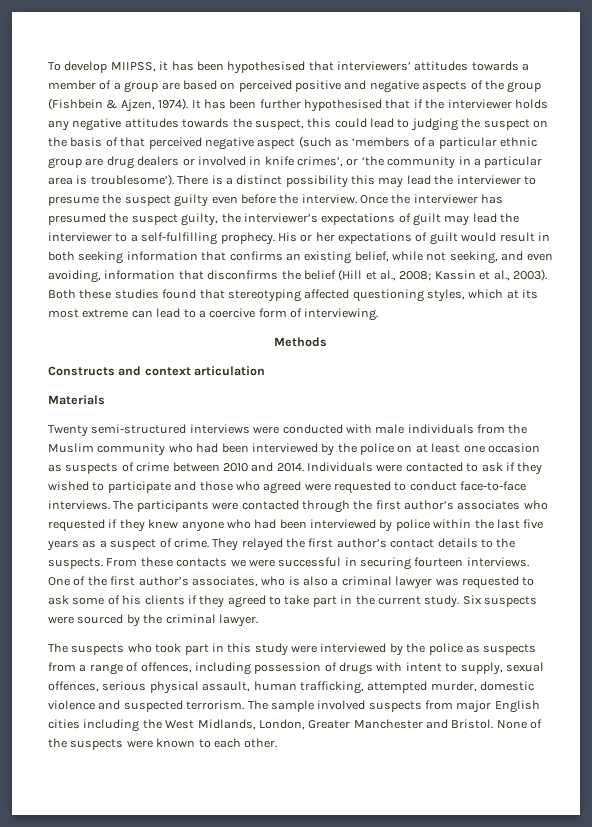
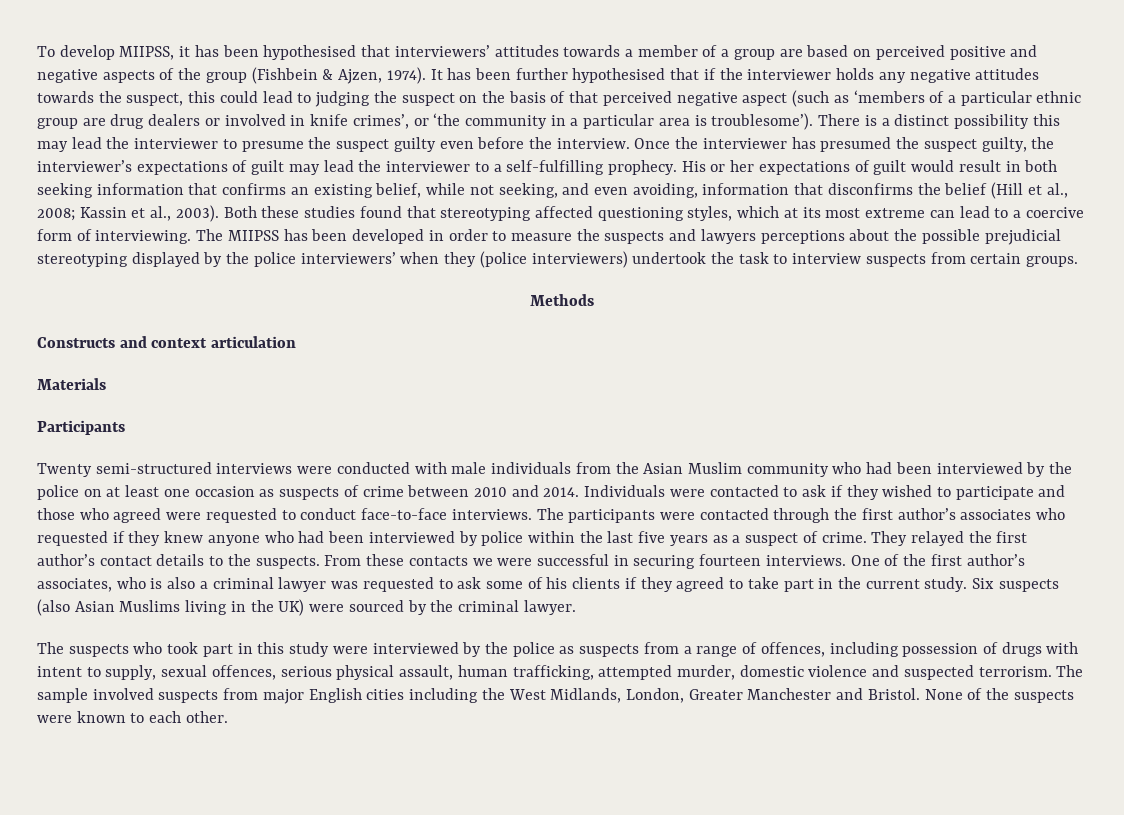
(379, 314) none -> [196,229,1061,245] [37,251,1079,268] The MIIPSS has been developed in order to measure the suspects and lawyers perceptions about the possible prejudicial stereotyping displayed by the police interviewers’ when they (police interviewers) undertook the task to interview suspects from certain groups.
(105, 400) none -> [37,420,125,435] // Participants
(528, 429) none -> [643,463,684,474] Asian
(537, 601) none -> [37,599,305,616] (also Asian Muslims living in the UK)

